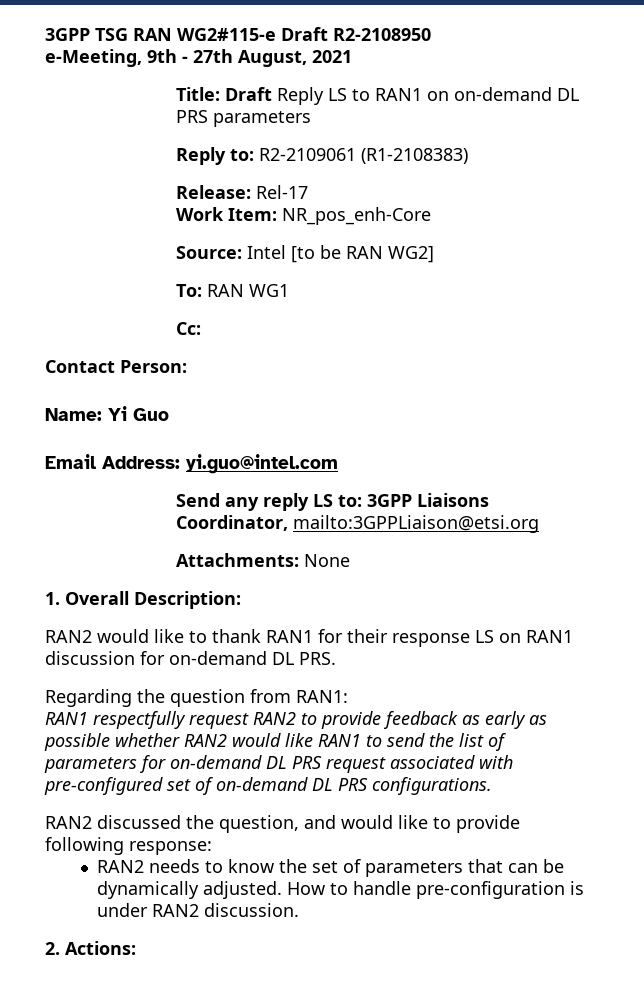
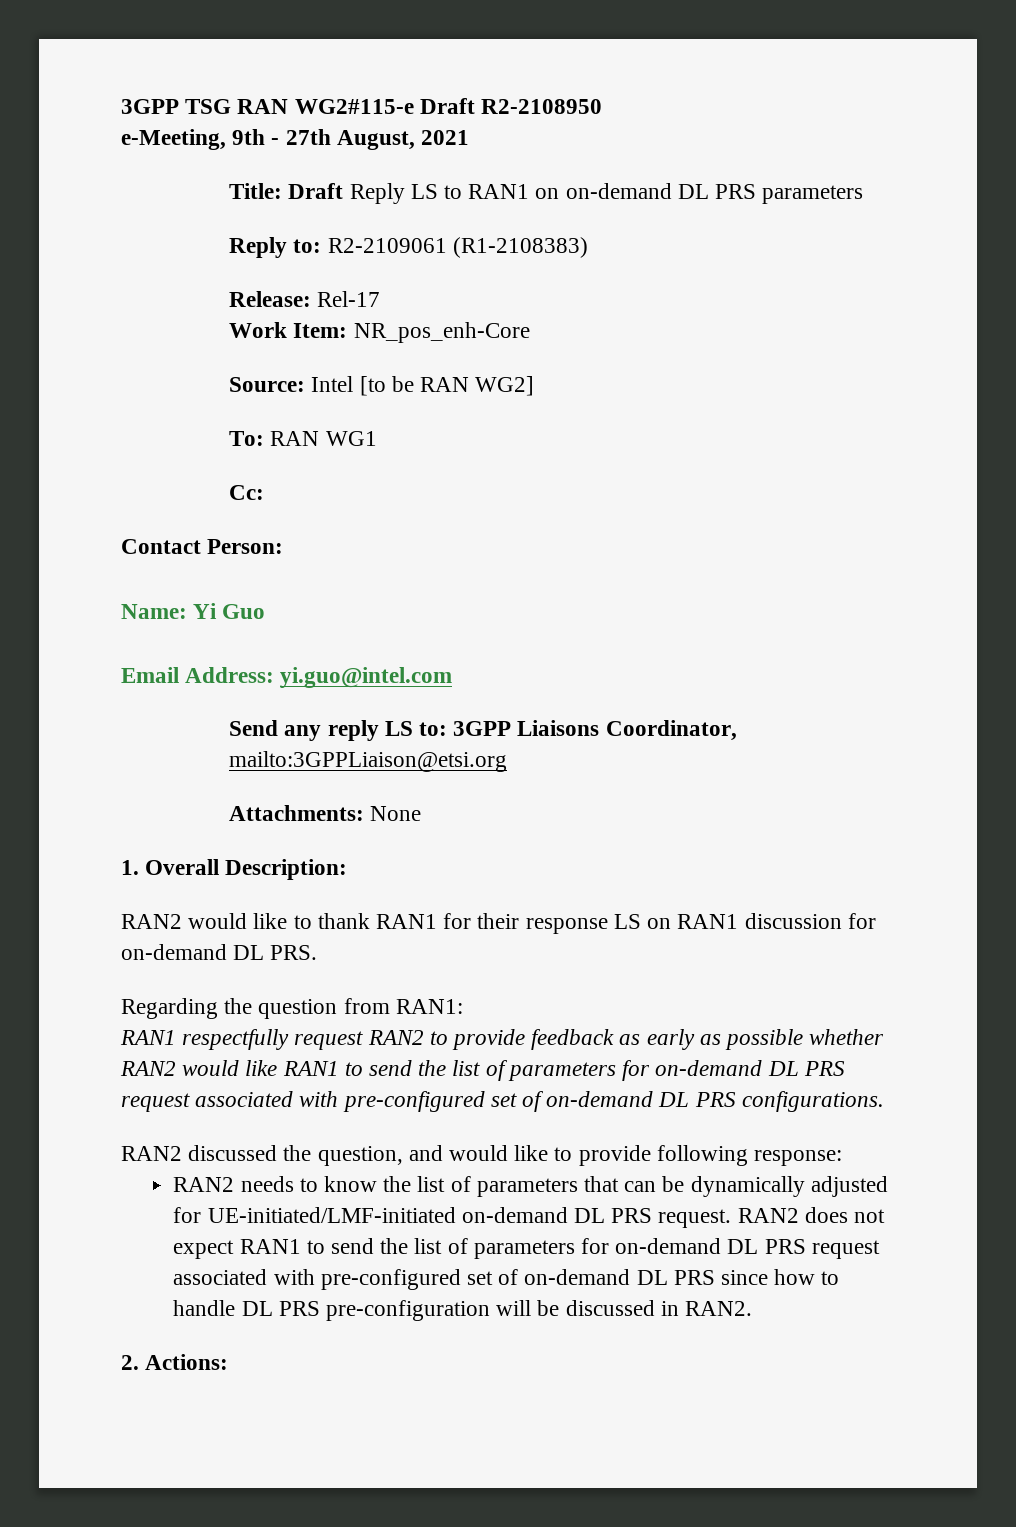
[312,861,339,873] set -> [417,1176,446,1192] list
[203,881,585,899] [97,903,300,917] adjusted. How to handle pre-configuration is under RAN2 discussion. -> [810,1176,888,1197] [173,1207,886,1228] [173,1238,880,1259] [173,1269,840,1290] [173,1300,753,1321] adjusted for UE-initiated/LMF-initiated on-demand DL PRS request. RAN2 does not expect RAN1 to send the list of parameters for on-demand DL PRS request associated with pre-configured set of on-demand DL PRS since how to handle DL PRS pre-configuration will be discussed in RAN2.

